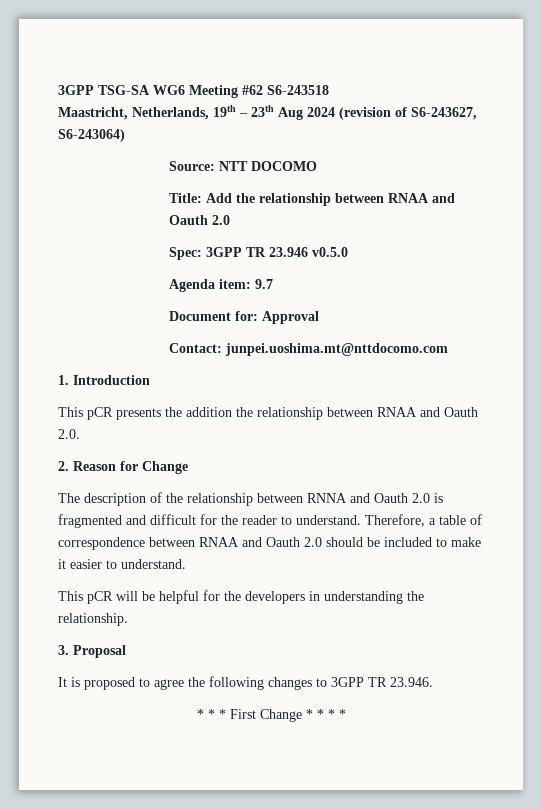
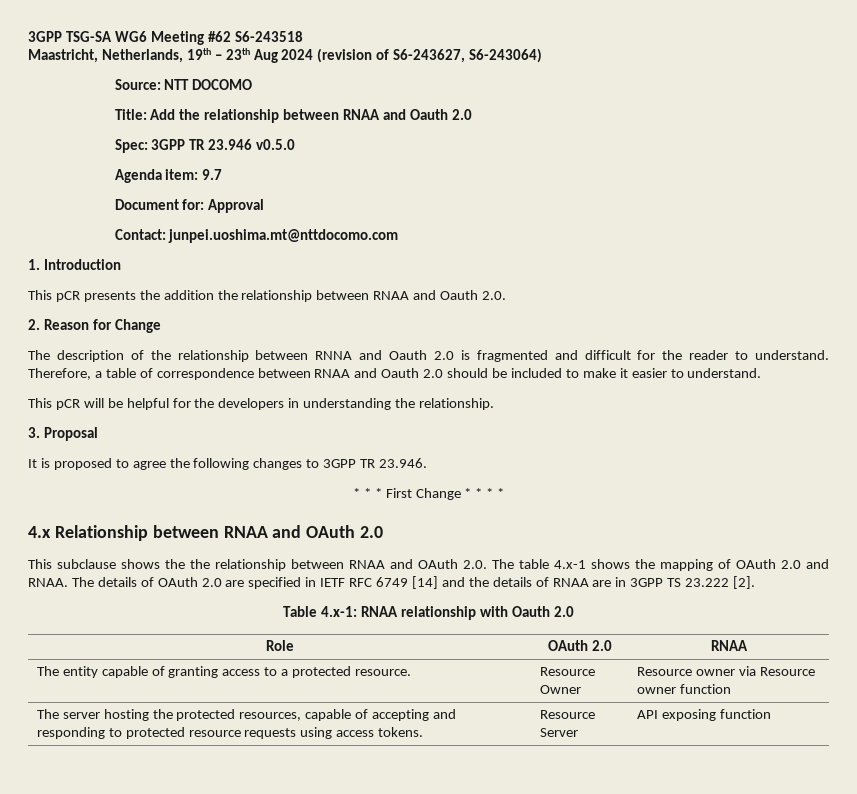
(346, 714) none -> [28,525,384,541] [28,559,829,571] [28,576,756,589] [283,606,574,620] [266,640,294,651] [548,640,612,651] [710,640,748,651] [36,666,411,678] [539,667,595,676] [539,685,581,694] [636,666,815,676] [636,684,731,694] [36,709,456,721] [36,727,424,739] [539,710,595,719] [539,728,578,737] [636,709,771,721] // 4.x Relationship between RNAA and OAuth 2.0 // This subclause shows the the relationship between RNAA and OAuth 2.0. The table 4.x-1 shows the mapping of OAuth 2.0 and RNAA. The details of OAuth 2.0 are specified in IETF RFC 6749 [14] and the details of RNAA are in 3GPP TS 23.222 [2]. // Table 4.x-1: RNAA relationship with Oauth 2.0 // Role | OAuth 2.0 | RNAA // The entity capable of granting access to a protected resource. | Resource Owner | Resource owner via Resource owner function // The server hosting the protected resources, capable of accepting and responding to protected resource requests using access tokens. | Resource Server | API exposing function

